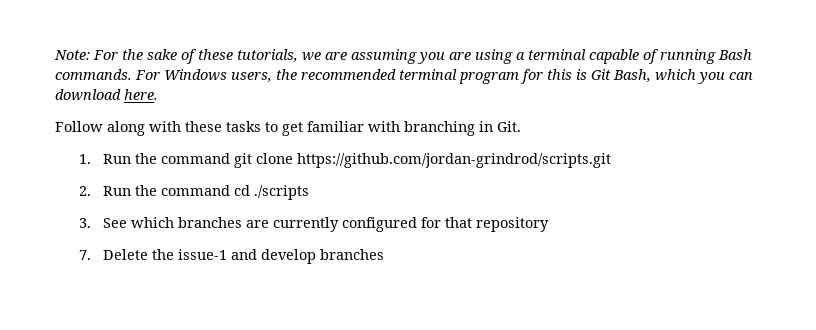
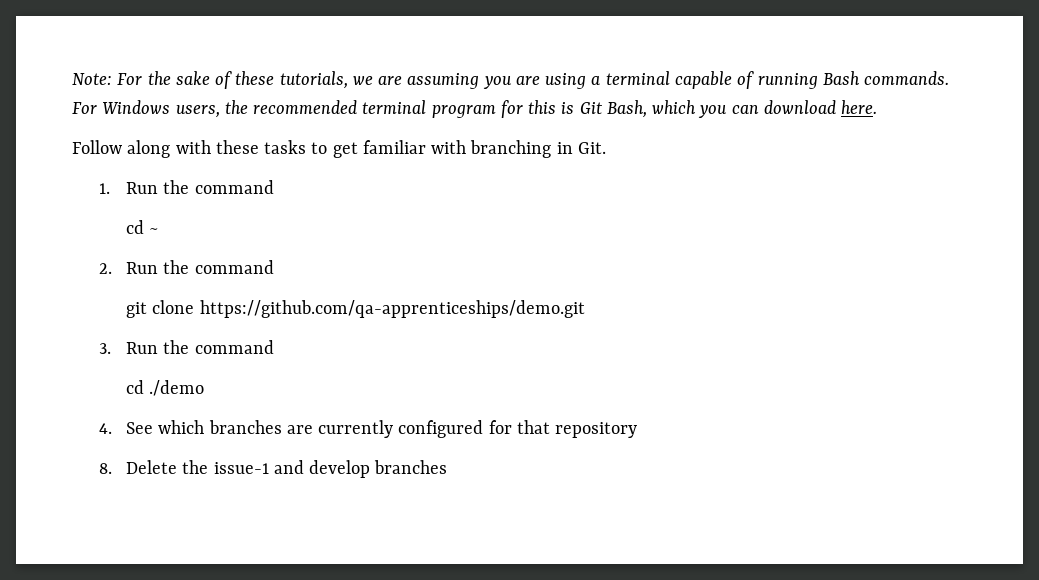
[234,153,612,168] git clone https://github.com/jordan-grindrod/scripts.git -> [126,220,160,234] // cd ~
[234,185,310,200] [79,218,92,228] cd ./scripts // 3. -> [126,300,585,318] [99,340,274,354] [126,380,205,396] [99,423,113,434] // git clone https://github.com/qa-apprenticeships/demo.git // 3. Run the command // cd ./demo // 4.
[79,250,92,260] 7. -> [99,463,113,474] 8.

